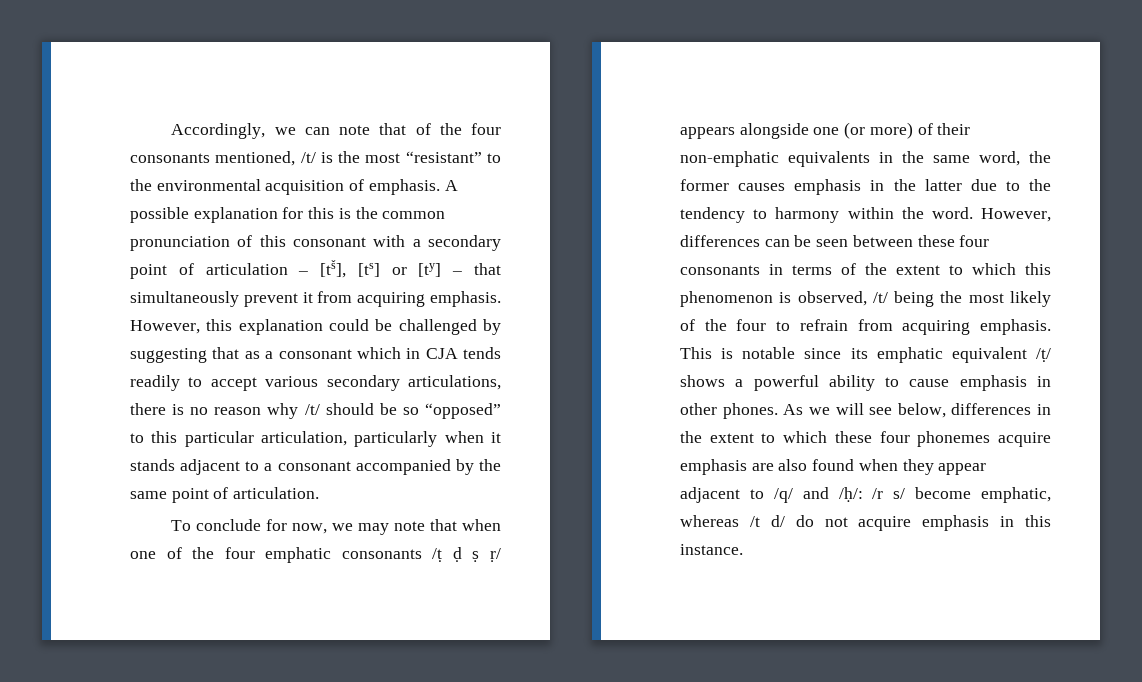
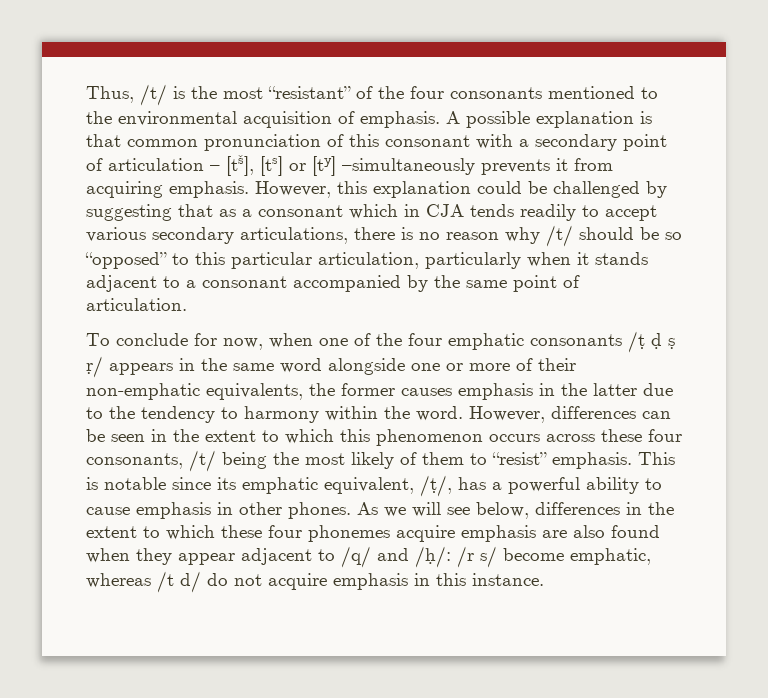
[171,123,501,139] [130,151,296,166] Accordingly, we can note that of the four consonants mentioned, -> [86,86,134,103] Thus,
(482, 157) none -> [356,86,635,99] of the four consonants mentioned
[282,207,378,219] for this is the -> [640,111,652,124] [86,134,121,147] is that
[452,263,501,275] [130,291,298,307] – that simultaneously prevent -> [342,158,550,175] –simultaneously prevents
[332,519,458,535] we may note that -> (263, 344) none
[739,122,971,139] [680,151,1020,167] alongside one (or more) of their non-emphatic equivalents in the same word, -> [179,358,576,375] [86,383,303,400] in the same word alongside one or more of their non-emphatic equivalents,
[852,235,990,247] [680,263,856,275] between these four consonants in terms of -> [151,429,167,442] in
[779,291,867,306] is observed, -> [489,429,682,442] [86,453,183,469] occurs across these four consonants,
[704,319,971,335] the four to refrain from acquiring -> [422,452,547,465] them to “resist”
[951,347,1051,363] [680,375,725,387] equivalent /ṭ/ shows -> [324,475,486,497] equivalent, /ṭ/, has

